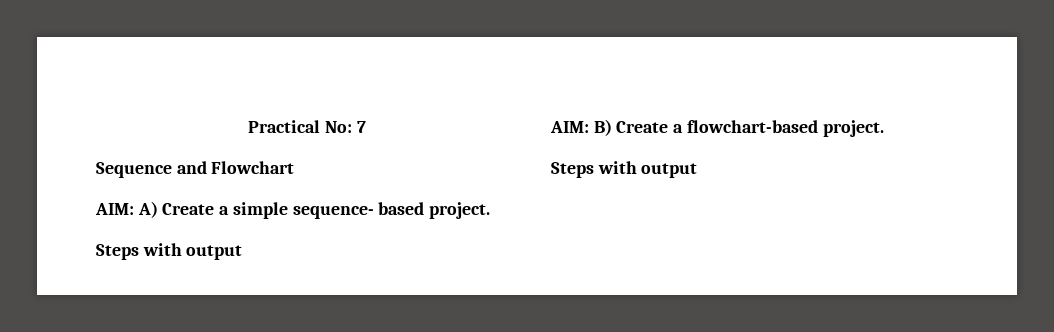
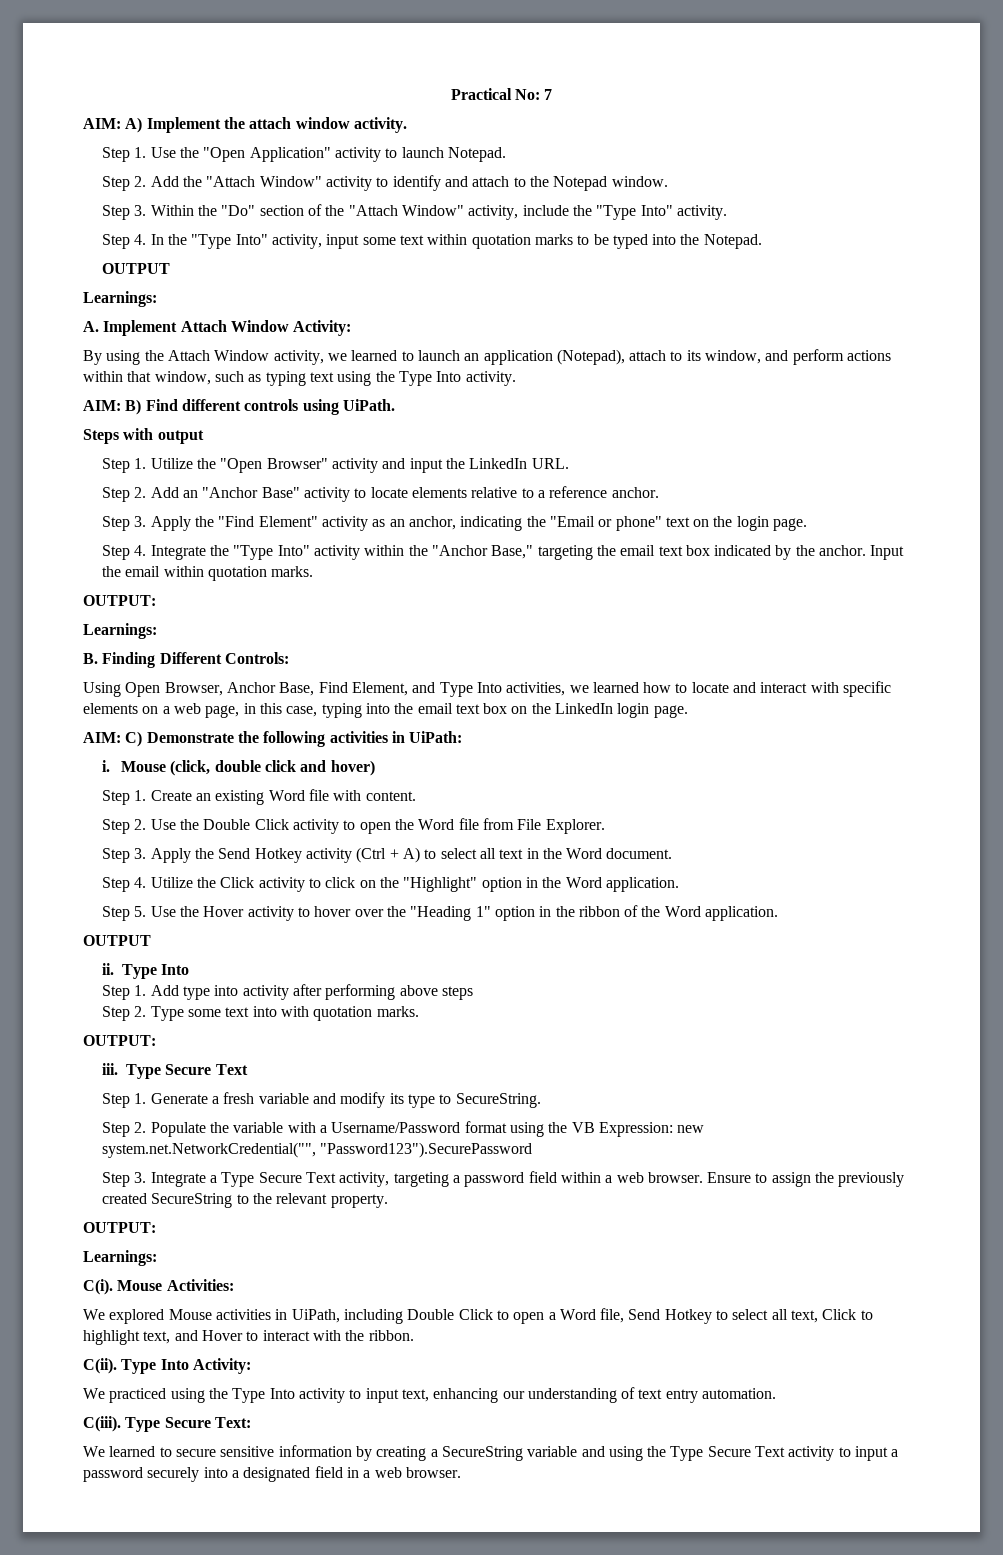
[96,161,295,178] [95,201,491,219] [96,243,243,260] [550,119,884,137] [551,161,698,178] Sequence and Flowchart // AIM: A) Create a simple sequence- based project. // Steps with output // AIM: B) Create a flowchart-based project. // Steps with output -> [83,117,407,133] [102,147,506,162] [102,175,668,191] [102,204,727,220] [102,234,762,249] [102,263,171,274] [83,291,157,307] [83,320,352,336] [83,349,892,365] [83,371,516,386] [83,399,395,415] [83,428,204,444] [102,458,569,473] [102,486,659,502] [102,516,808,531] [102,545,905,560] [102,566,314,581] [83,595,156,606] [83,623,157,639] [83,652,289,668] [83,681,892,697] [83,703,688,718] [83,731,463,747] [102,760,375,776] [102,789,416,805] [102,818,605,834] [102,847,673,863] [102,877,679,892] [102,905,779,921] [83,935,151,946] [102,963,190,979] [102,984,473,1000] [102,1006,419,1021] [83,1035,156,1046] [102,1063,248,1079] [102,1092,541,1108] [102,1121,705,1137] [102,1142,533,1158] [102,1171,905,1187] [102,1193,388,1208] [83,1222,156,1233] [83,1250,157,1266] [83,1279,234,1295] [83,1308,873,1324] [83,1330,414,1345] [83,1358,251,1374] [83,1387,777,1403] [83,1416,251,1432] [83,1445,899,1461] [83,1466,461,1482] AIM: A) Implement the attach window activity. // Step 1. Use the "Open Application" activity to launch Notepad. // Step 2. Add the "Attach Window" activity to identify and attach to the Notepad window. // Step 3. Within the "Do" section of the "Attach Window" activity, include the "Type Into" activity. // Step 4. In the "Type Into" activity, input some text within quotation marks to be typed into the Notepad. // OUTPUT // Learnings: // A. Implement Attach Window Activity: // By using the Attach Window activity, we learned to launch an application (Notepad), attach to its window, and perform actions within that window, such as typing text using the Type Into activity. // AIM: B) Find different controls using UiPath. // Steps with output // Step 1. Utilize the "Open Browser" activity and input the LinkedIn URL. // Step 2. Add an "Anchor Base" activity to locate elements relative to a reference anchor. // Step 3. Apply the "Find Element" activity as an anchor, indicating the "Email or phone" text on the login page. // Step 4. Integrate the "Type Into" activity within the "Anchor Base," targeting the email text box indicated by the anchor. Input the email within quotation marks. // OUTPUT: // Learnings: // B. Finding Different Controls: // Using Open Browser, Anchor Base, Find Element, and Type Into activities, we learned how to locate and interact with specific elements on a web page, in this case, typing into the email text box on the LinkedIn login page. // AIM: C) Demonstrate the following activities in UiPath: // i. Mouse (click, double click and hover) // Step 1. Create an existing Word file with content. // Step 2. Use the Double Click activity to open the Word file from File Explorer. // Step 3. Apply the Send Hotkey activity (Ctrl + A) to select all text in the Word document. // Step 4. Utilize the Click activity to click on the "Highlight" option in the Word application. // Step 5. Use the Hover activity to hover over the "Heading 1" option in the ribbon of the Word application. // OUTPUT // ii. Type Into // Step 1. Add type into activity after performing above steps // Step 2. Type some text into with quotation marks. // OUTPUT: // iii. Type Secure Text // Step 1. Generate a fresh variable and modify its type to SecureString. // Step 2. Populate the variable with a Username/Password format using the VB Expression: new system.net.NetworkCredential("", "Password123").SecurePassword // Step 3. Integrate a Type Secure Text activity, targeting a password field within a web browser. Ensure to assign the previously created SecureString to the relevant property. // OUTPUT: // Learnings: // C(i). Mouse Activities: // We explored Mouse activities in UiPath, including Double Click to open a Word file, Send Hotkey to select all text, Click to highlight text, and Hover to interact with the ribbon. // C(ii). Type Into Activity: // We practiced using the Type Into activity to input text, enhancing our understanding of text entry automation. // C(iii). Type Secure Text: // We learned to secure sensitive information by creating a SecureString variable and using the Type Secure Text activity to input a password securely into a designated field in a web browser.

